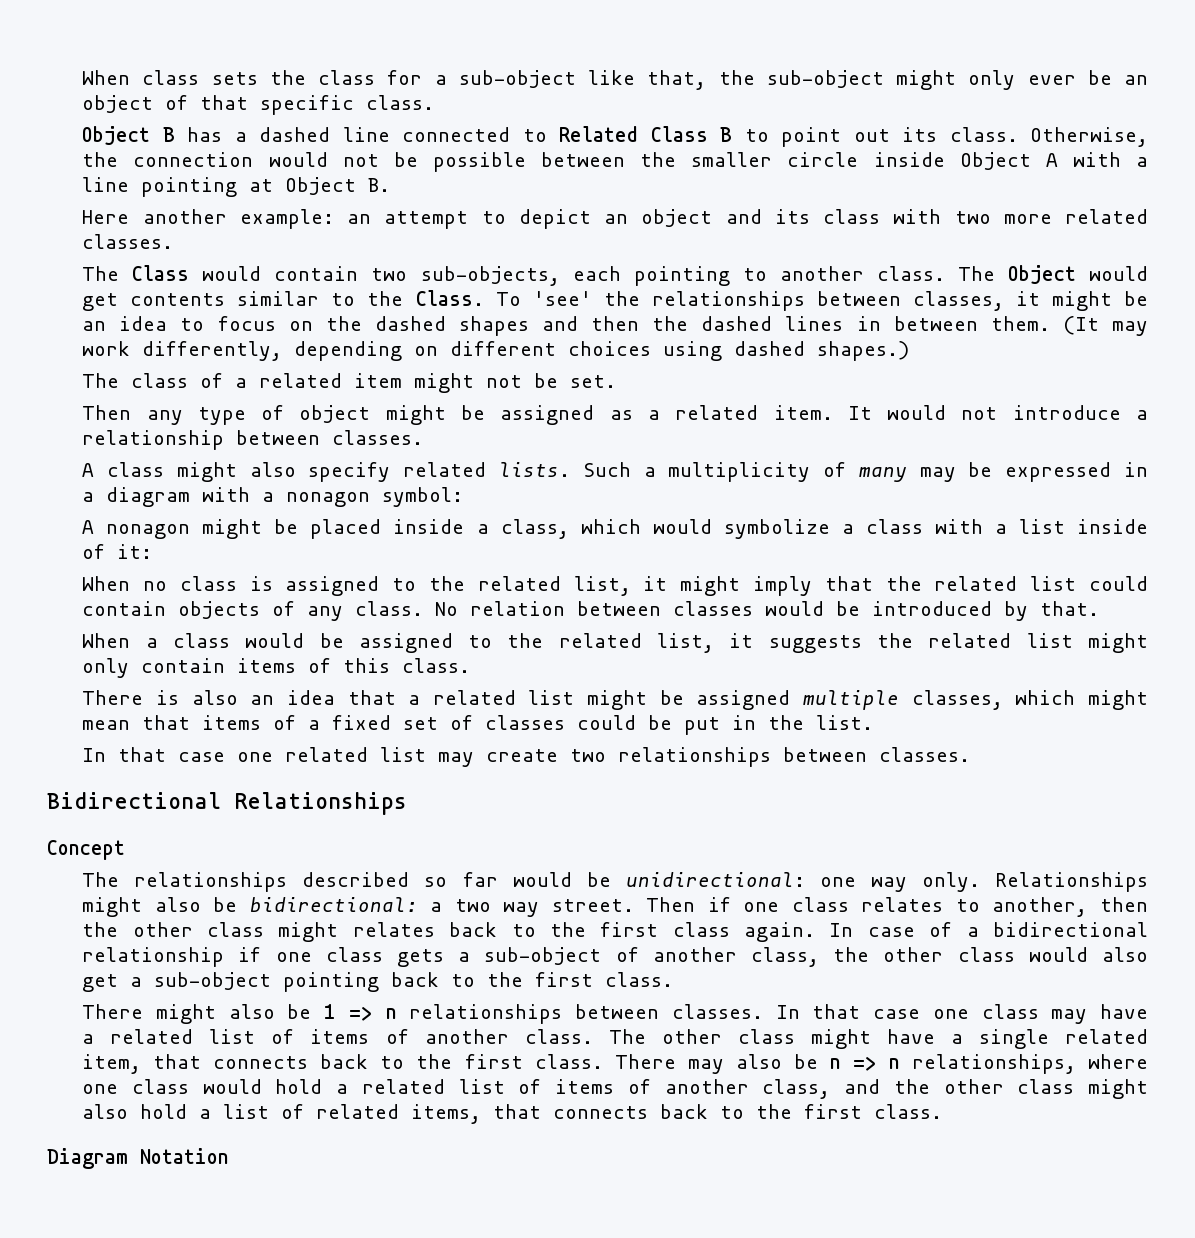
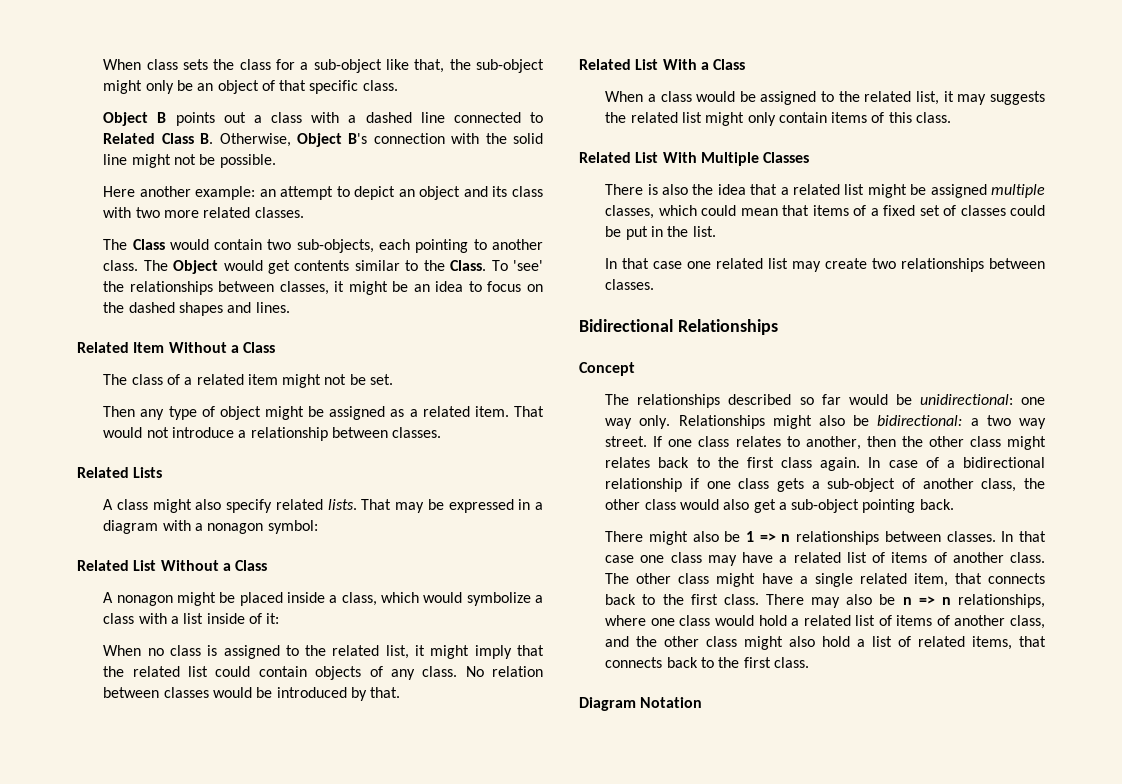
[1027,75,1076,85] ever -> (174, 87) none
[187,127,223,142] has -> [175,112,340,126] points out a class with
[720,127,1148,147] [82,152,1148,172] [82,177,391,197] B to point out its class. Otherwise, the connection would not be possible between the smaller circle inside Object A with a line pointing at Object B. -> [200,133,543,147] [103,154,276,168] B. Otherwise, Object B's connection with the solid line might not be possible.
[591,316,1149,336] [82,341,910,361] then the dashed lines in between them. (It may work differently, depending on different choices using dashed shapes.) -> [255,302,290,313] [77,342,276,353] lines. // Related Item Without a Class
[847,406,872,420] It -> [514,406,544,417] That
(424, 437) none -> [77,467,163,478] // Related Lists
[582,462,907,482] Such a multiplicity of many -> [361,499,392,510] That
(464, 497) none -> [77,560,268,571] // Related List Without a Class
(1100, 608) none -> [579,59,746,70] // Related List With a Class
(754, 640) none -> [957,94,987,105] may
(471, 665) none -> [579,152,810,166] // Related List With Multiple Classes
[250,695,275,705] an -> [692,184,714,195] the
[1088,690,1148,710] might -> [701,205,737,216] could
[646,897,731,912] Then if -> [653,436,663,447] If
[391,972,674,987] back to the first class. -> [919,499,954,510] back.

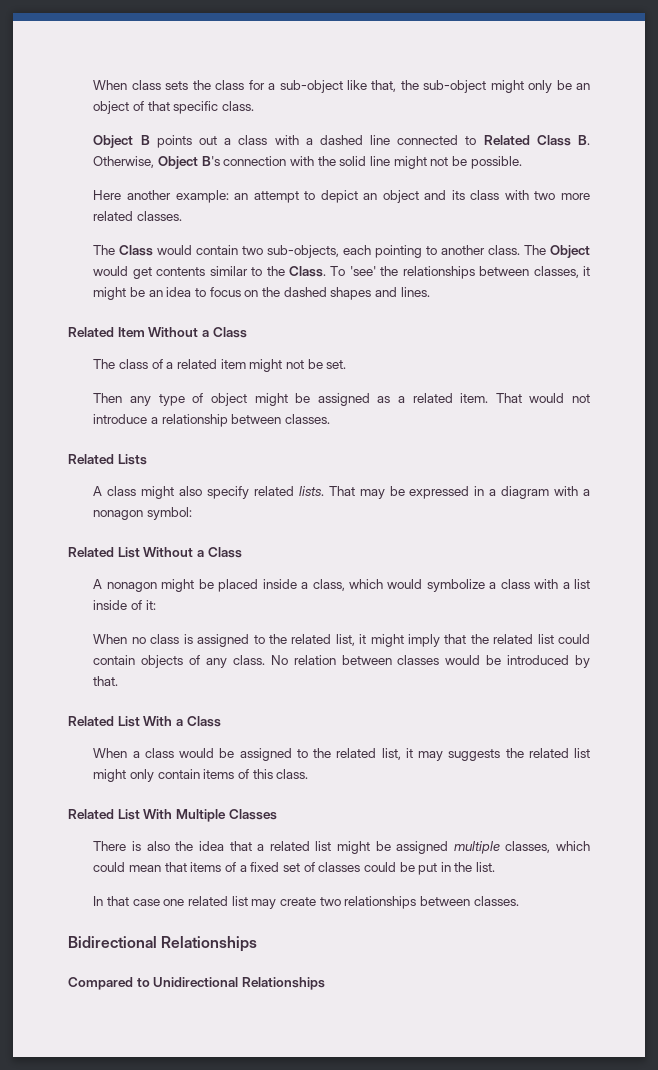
[579,362,635,376] [605,394,1045,408] [605,415,1046,429] [605,436,1046,450] [605,457,1045,471] [605,478,1045,492] [605,499,954,513] [605,531,1046,545] [605,552,1045,566] [605,573,1045,587] [605,594,1045,608] [605,615,1045,629] [605,636,1046,650] [605,657,809,668] [579,697,703,711] Concept // The relationships described so far would be unidirectional: one way only. Relationships might also be bidirectional: a two way street. If one class relates to another, then the other class might relates back to the first class again. In case of a bidirectional relationship if one class gets a sub-object of another class, the other class would also get a sub-object pointing back. // There might also be 1 => n relationships between classes. In that case one class may have a related list of items of another class. The other class might have a single related item, that connects back to the first class. There may also be n => n relationships, where one class would hold a related list of items of another class, and the other class might also hold a list of related items, that connects back to the first class. // Diagram Notation -> [68,977,325,990] Compared to Unidirectional Relationships

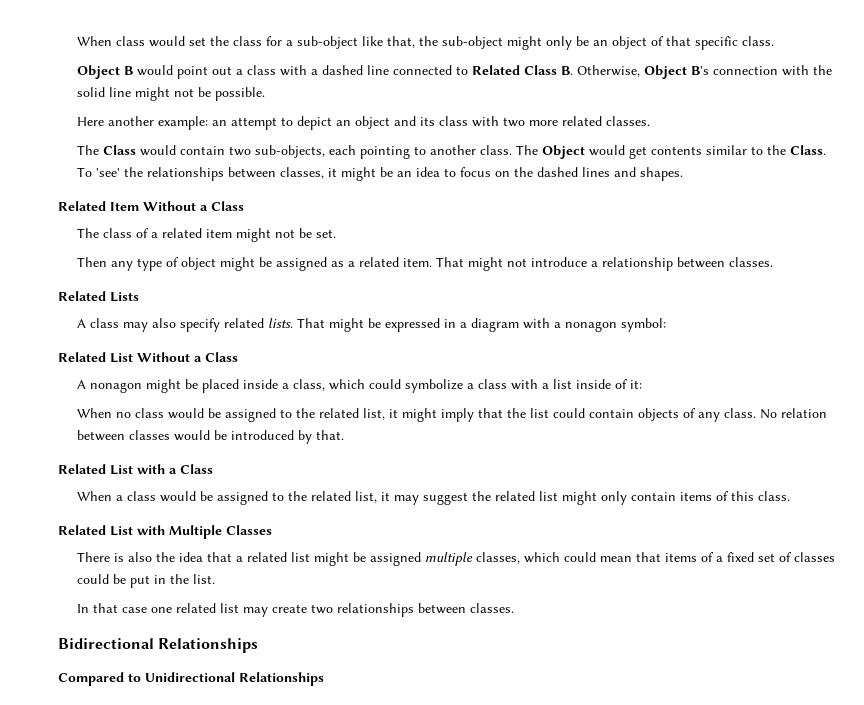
[165,81,189,90] sets -> [148,36,206,47] would set
[156,135,192,148] points -> [136,65,208,79] would point
[330,287,430,300] shapes and lines. -> [581,167,683,181] lines and shapes.
[529,393,565,403] would -> [467,257,503,271] might
[141,486,175,499] might -> [122,322,148,332] may
[359,489,385,499] may -> [328,318,364,332] might
[387,579,423,589] would -> [368,379,401,389] could
[183,634,193,644] is -> [167,408,221,419] would be
[493,634,534,644] related -> (526, 413) none
[143,716,173,726] With -> [137,464,165,474] with
[448,749,501,761] suggests -> [422,492,468,505] suggest
[143,809,173,819] With -> [137,525,165,535] with

